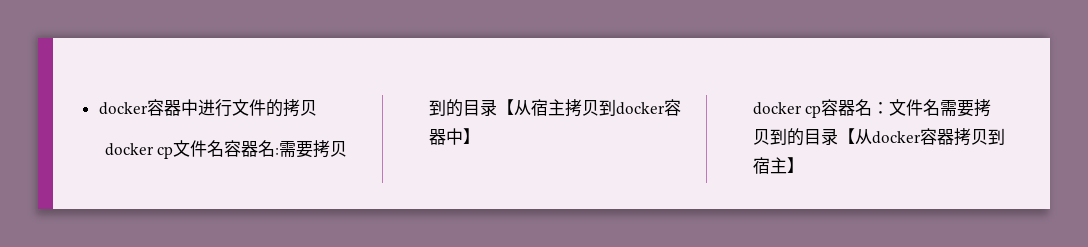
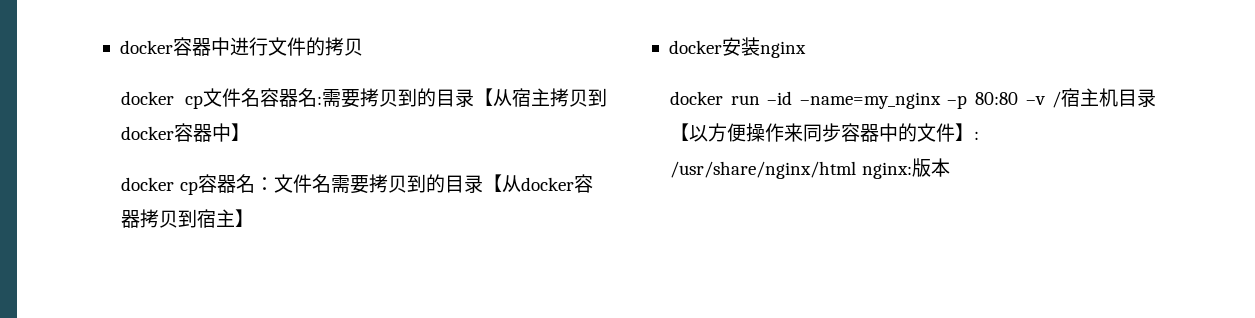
(804, 165) none -> [668,37,806,58] [670,88,1156,109] [670,123,980,142] [670,158,950,179] // docker安装nginx // docker run –id –name=my_nginx –p 80:80 –v /宿主机目录【以方便操作来同步容器中的文件】: /usr/share/nginx/html nginx:版本

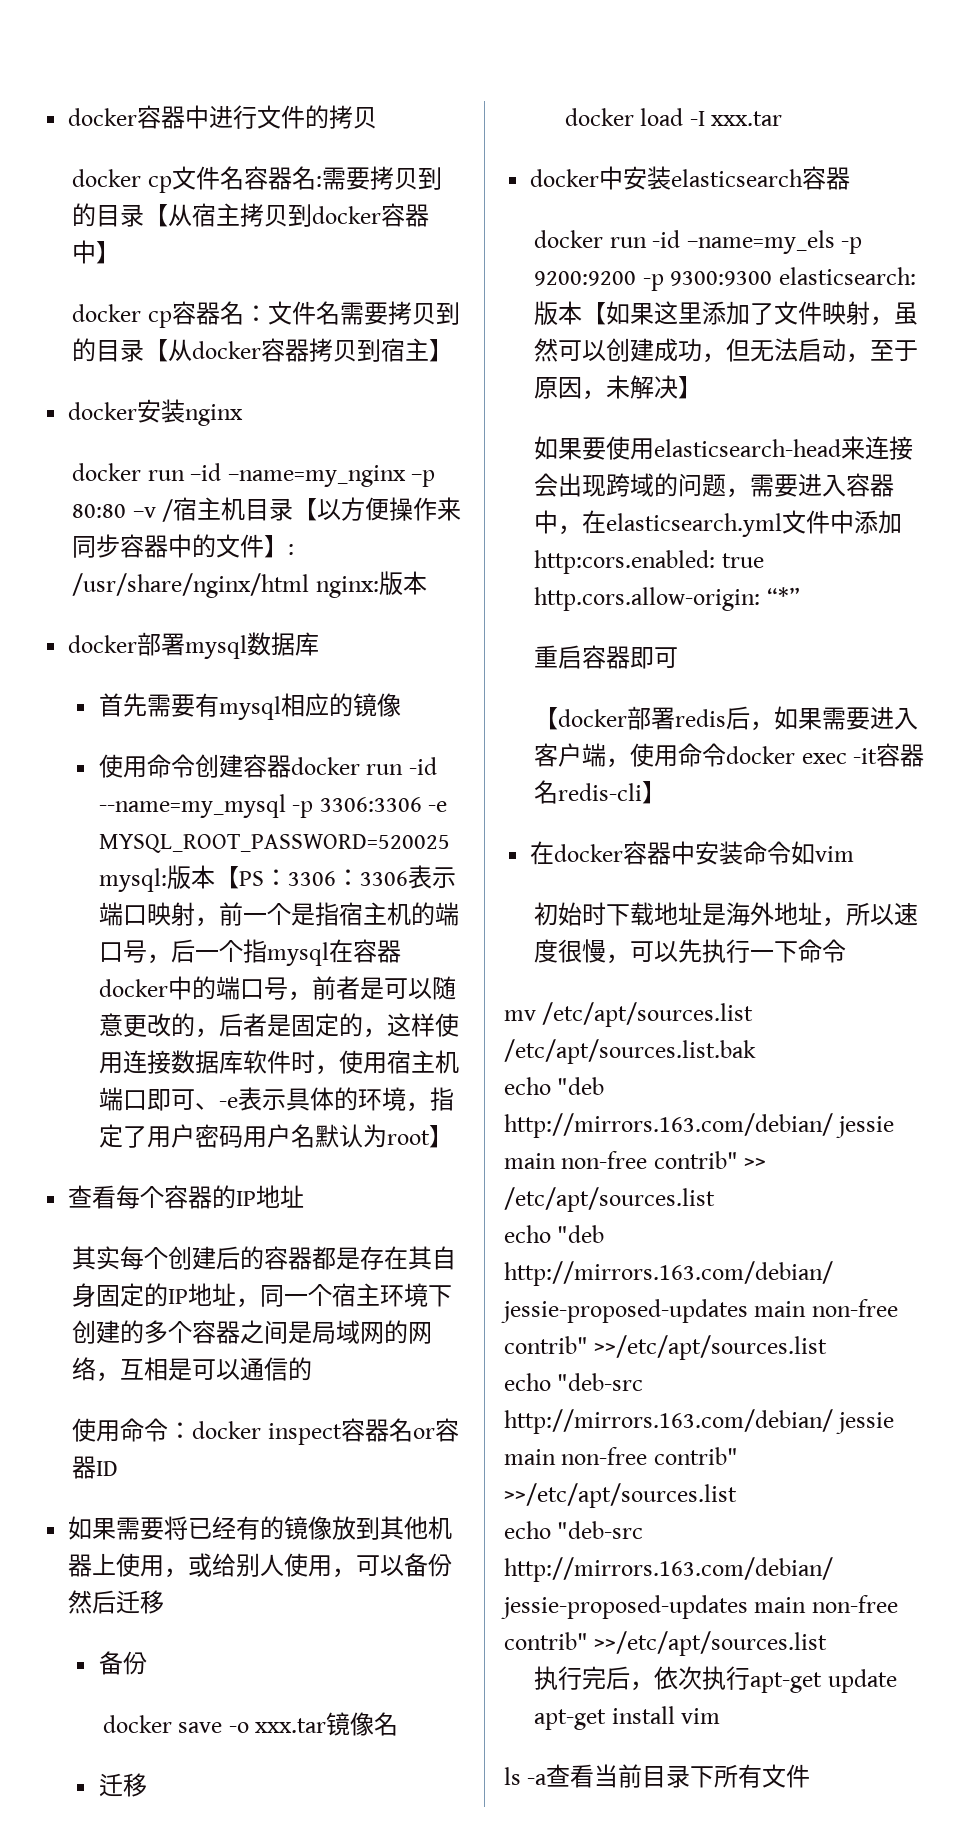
(950, 167) none -> [68,632,320,659] [98,693,401,720] [98,754,437,778] [98,794,448,818] [98,834,450,853] [98,865,456,892] [98,902,459,927] [98,939,401,966] [98,976,456,1001] [98,1013,459,1038] [98,1050,459,1075] [98,1087,454,1112] [98,1124,453,1148] [68,1185,305,1209] [72,1246,457,1270] [72,1283,453,1308] [72,1320,433,1344] [72,1357,313,1382] [72,1418,459,1445] [72,1456,119,1479] [68,1516,453,1540] [68,1553,453,1578] [68,1590,165,1614] [98,1651,147,1675] [102,1712,399,1736] [98,1773,147,1797] [564,108,783,126] [530,166,851,190] [534,230,863,254] [534,267,916,291] [534,301,919,326] [534,338,919,363] [534,375,703,400] [534,436,914,460] [534,473,895,498] [534,510,903,537] [534,550,764,574] [534,587,800,611] [534,645,679,669] [534,706,919,731] [534,743,925,768] [534,780,667,804] [530,841,855,865] [534,902,919,927] [534,939,847,964] [504,1002,754,1027] [504,1039,756,1064] [504,1077,605,1095] [504,1113,895,1138] [504,1151,767,1169] [504,1187,715,1212] [504,1225,605,1243] [504,1261,833,1286] [501,1299,898,1323] [504,1335,828,1360] [504,1373,644,1391] [504,1409,895,1434] [504,1447,738,1465] [504,1483,737,1508] [504,1521,644,1539] [504,1557,833,1582] [501,1595,898,1619] [504,1631,828,1656] [534,1666,897,1693] [534,1706,721,1730] [504,1764,811,1788] // docker部署mysql数据库 // 首先需要有mysql相应的镜像 // 使用命令创建容器docker run -id --name=my_mysql -p 3306:3306 -e MYSQL_ROOT_PASSWORD=520025 mysql:版本【PS：3306：3306表示端口映射，前一个是指宿主机的端口号，后一个指mysql在容器docker中的端口号，前者是可以随意更改的，后者是固定的，这样使用连接数据库软件时，使用宿主机端口即可、-e表示具体的环境，指定了用户密码用户名默认为root】 // 查看每个容器的IP地址 // 其实每个创建后的容器都是存在其自身固定的IP地址，同一个宿主环境下创建的多个容器之间是局域网的网络，互相是可以通信的 // 使用命令：docker inspect容器名or容器ID // 如果需要将已经有的镜像放到其他机器上使用，或给别人使用，可以备份然后迁移 // 备份 // docker save -o xxx.tar镜像名 // 迁移 // docker load -I xxx.tar // docker中安装elasticsearch容器 // docker run -id –name=my_els -p 9200:9200 -p 9300:9300 elasticsearch:版本【如果这里添加了文件映射，虽然可以创建成功，但无法启动，至于原因，未解决】 // 如果要使用elasticsearch-head来连接会出现跨域的问题，需要进入容器中，在elasticsearch.yml文件中添加http:cors.enabled: true http.cors.allow-origin: “*” // 重启容器即可 // 【docker部署redis后，如果需要进入客户端，使用命令docker exec -it容器名redis-cli】 // 在docker容器中安装命令如vim // 初始时下载地址是海外地址，所以速度很慢，可以先执行一下命令 // mv /etc/apt/sources.list /etc/apt/sources.list.bak // echo "deb http://mirrors.163.com/debian/ jessie main non-free contrib" >> /etc/apt/sources.list // echo "deb http://mirrors.163.com/debian/ jessie-proposed-updates main non-free contrib" >>/etc/apt/sources.list // echo "deb-src http://mirrors.163.com/debian/ jessie main non-free contrib" >>/etc/apt/sources.list // echo "deb-src http://mirrors.163.com/debian/ jessie-proposed-updates main non-free contrib" >>/etc/apt/sources.list // 执行完后，依次执行apt-get update apt-get install vim // ls -a查看当前目录下所有文件

